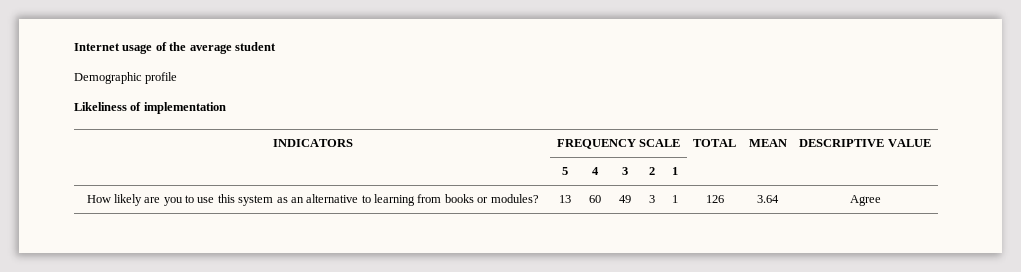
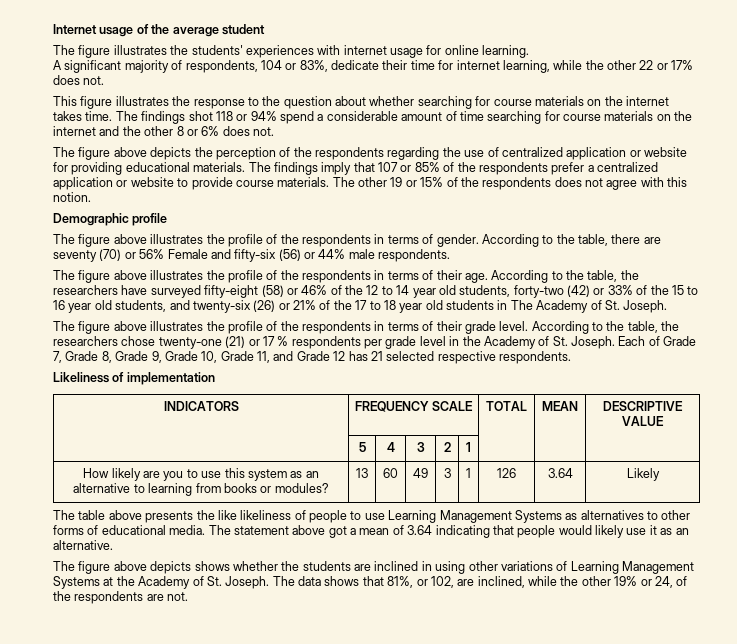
[74,72,178,84] Demographic profile -> [53,45,530,58] [53,60,694,73] [53,75,105,85] [53,96,669,109] [53,111,693,124] [53,126,274,136] [53,147,687,160] [53,162,658,175] [53,177,688,190] [53,192,91,202] [53,213,168,226] [53,234,661,247] [53,249,451,262] [53,270,639,283] [53,285,699,298] [53,300,668,313] [53,321,680,334] [53,336,697,349] [53,351,571,364] The figure illustrates the students' experiences with internet usage for online learning. // A significant majority of respondents, 104 or 83%, dedicate their time for internet learning, while the other 22 or 17% does not. // This figure illustrates the response to the question about whether searching for course materials on the internet takes time. The findings shot 118 or 94% spend a considerable amount of time searching for course materials on the internet and the other 8 or 6% does not. // The figure above depicts the perception of the respondents regarding the use of centralized application or website for providing educational materials. The findings imply that 107 or 85% of the respondents prefer a centralized application or website to provide course materials. The other 19 or 15% of the respondents does not agree with this notion. // Demographic profile // The figure above illustrates the profile of the respondents in terms of gender. According to the table, there are seventy (70) or 56% Female and fifty-six (56) or 44% male respondents. // The figure above illustrates the profile of the respondents in terms of their age. According to the table, the researchers have surveyed fifty-eight (58) or 46% of the 12 to 14 year old students, forty-two (42) or 33% of the 15 to 16 year old students, and twenty-six (26) or 21% of the 17 to 18 year old students in The Academy of St. Joseph. // The figure above illustrates the profile of the respondents in terms of their grade level. According to the table, the researchers chose twenty-one (21) or 17 % respondents per grade level in the Academy of St. Joseph. Each of Grade 7, Grade 8, Grade 9, Grade 10, Grade 11, and Grade 12 has 21 selected respective respondents.
[849,195,881,206] Agree -> [626,468,660,481] [53,510,691,523] [53,525,689,538] [53,540,113,550] [53,561,694,574] [53,576,688,589] [53,591,189,604] Likely // The table above presents the like likeliness of people to use Learning Management Systems as alternatives to other forms of educational media. The statement above got a mean of 3.64 indicating that people would likely use it as an alternative. // The figure above depicts shows whether the students are inclined in using other variations of Learning Management Systems at the Academy of St. Joseph. The data shows that 81%, or 102, are inclined, while the other 19% or 24, of the respondents are not.

